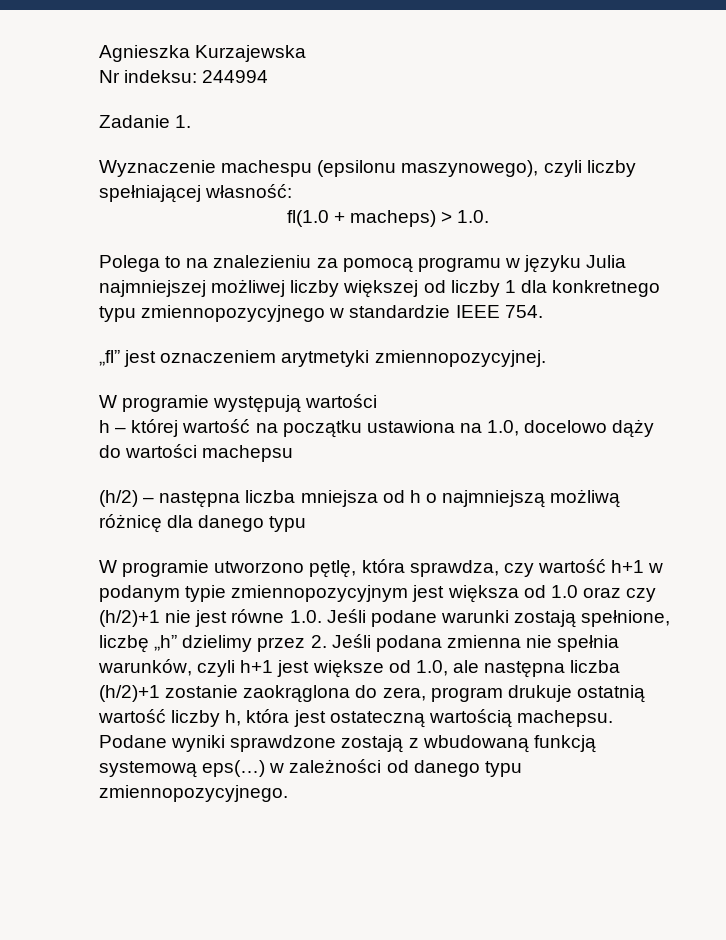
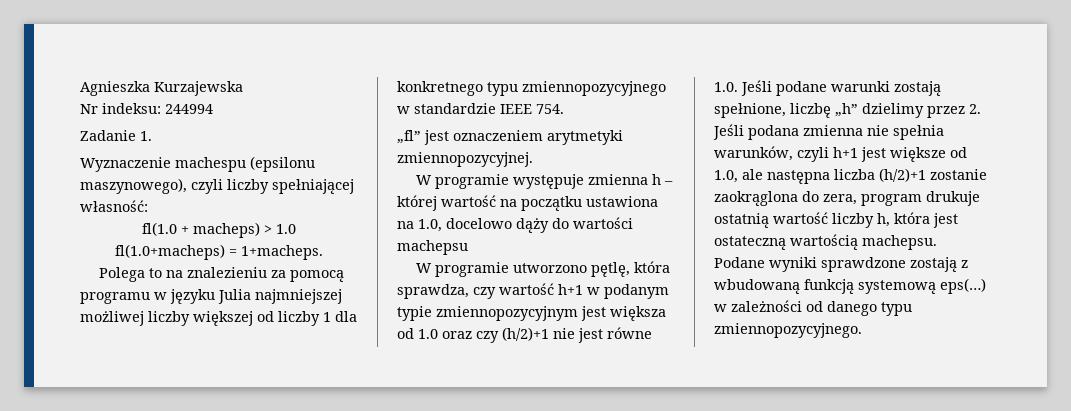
[457,210,490,223] 1.0. -> [275,224,296,234] [114,244,323,260] 1.0 // fl(1.0+macheps) = 1+macheps.
[213,394,378,413] występują wartości // -> [512,174,648,189] występuje zmienna
[99,489,621,508] [99,514,307,533] // (h/2) – następna liczba mniejsza od h o najmniejszą możliwą różnicę dla danego typu -> (468, 247) none

